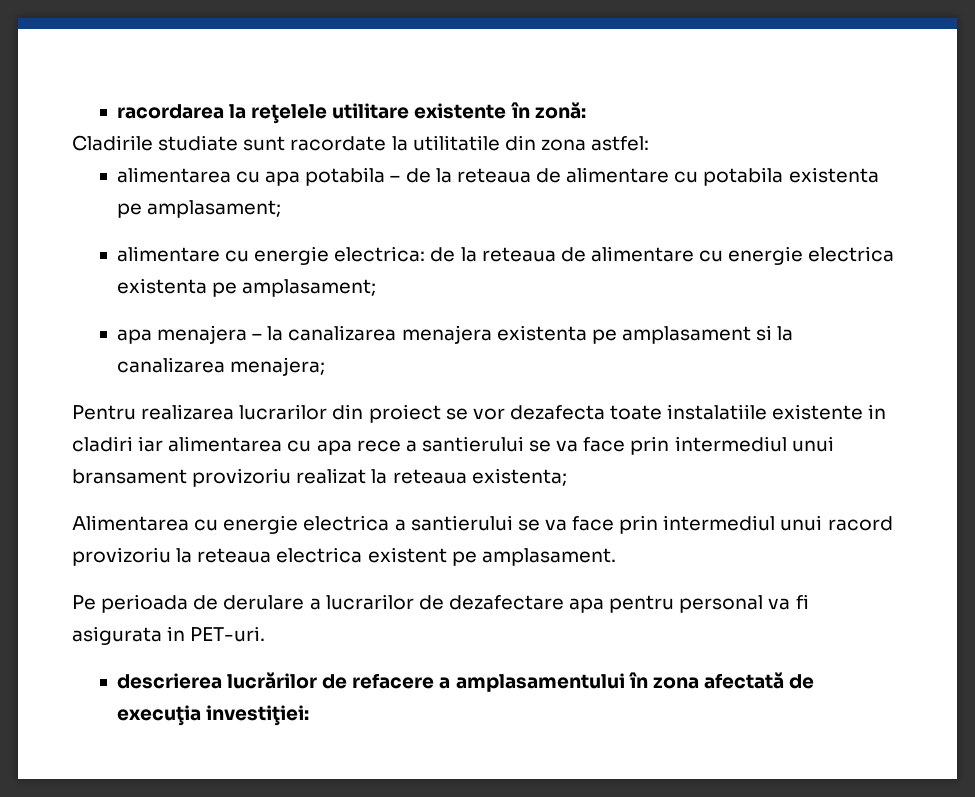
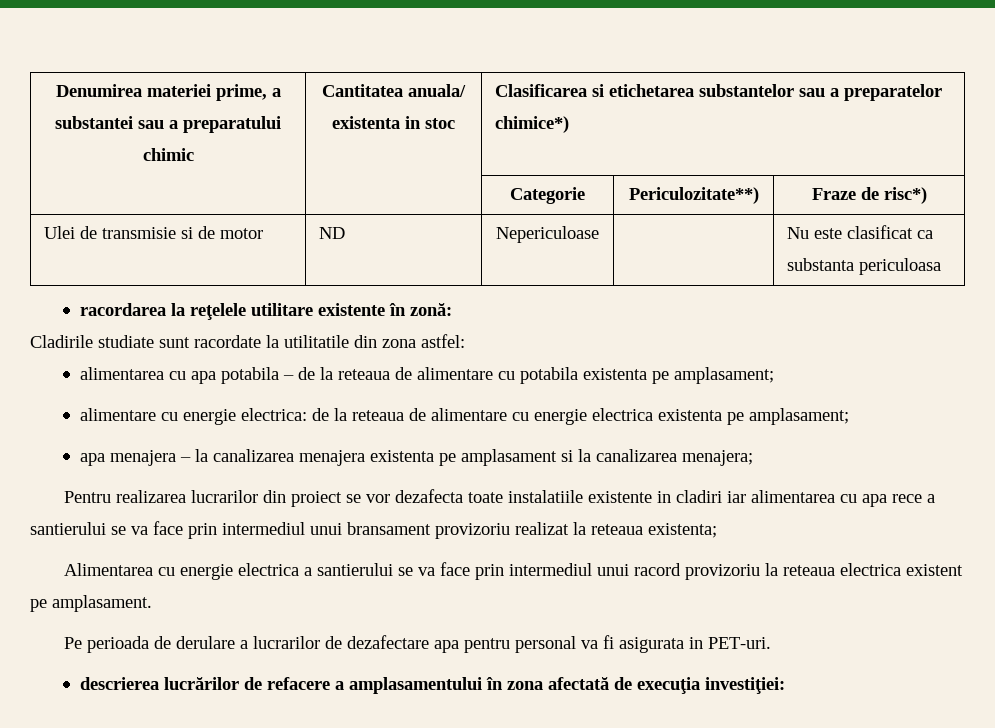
(116, 111) none -> [55,84,281,101] [54,116,281,133] [142,148,194,161] [321,84,466,97] [331,116,455,129] [495,84,943,101] [495,116,570,133] [510,187,585,204] [628,187,759,204] [811,187,927,204] [44,226,264,239] [319,227,346,239] [496,226,599,243] [787,225,934,239] [787,258,942,275] Denumirea materiei prime, a substantei sau a preparatului chimic | Cantitatea anuala/ existenta in stoc | Clasificarea si etichetarea substantelor sau a preparatelor chimice*) // | | Categorie | Periculozitate**) | Fraze de risc*) // Ulei de transmisie si de motor | ND | Nepericuloase | | Nu este clasificat ca substanta periculoasa //

